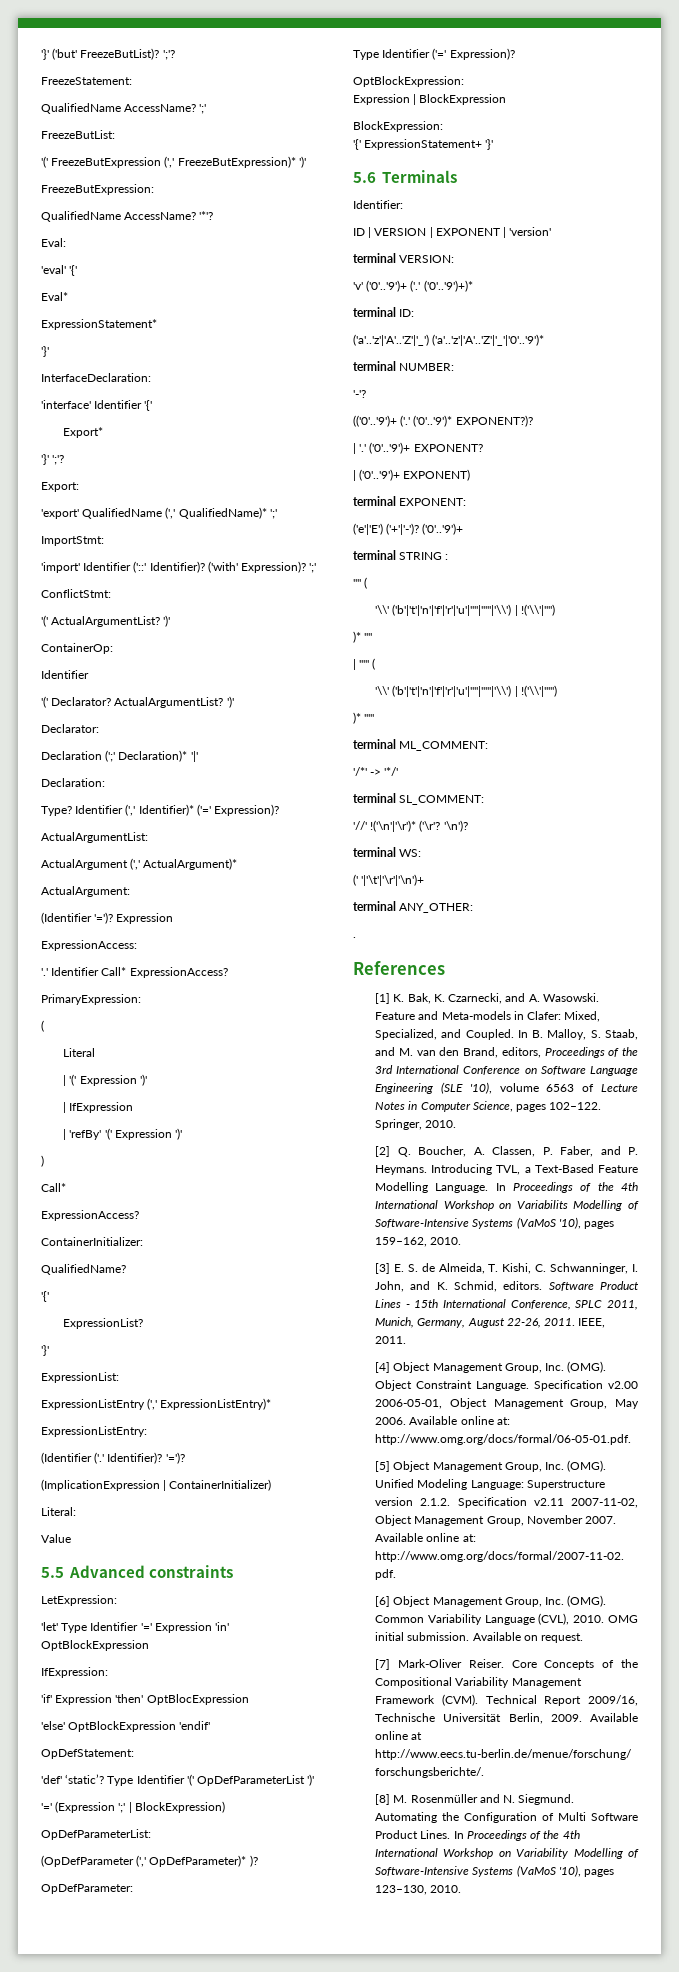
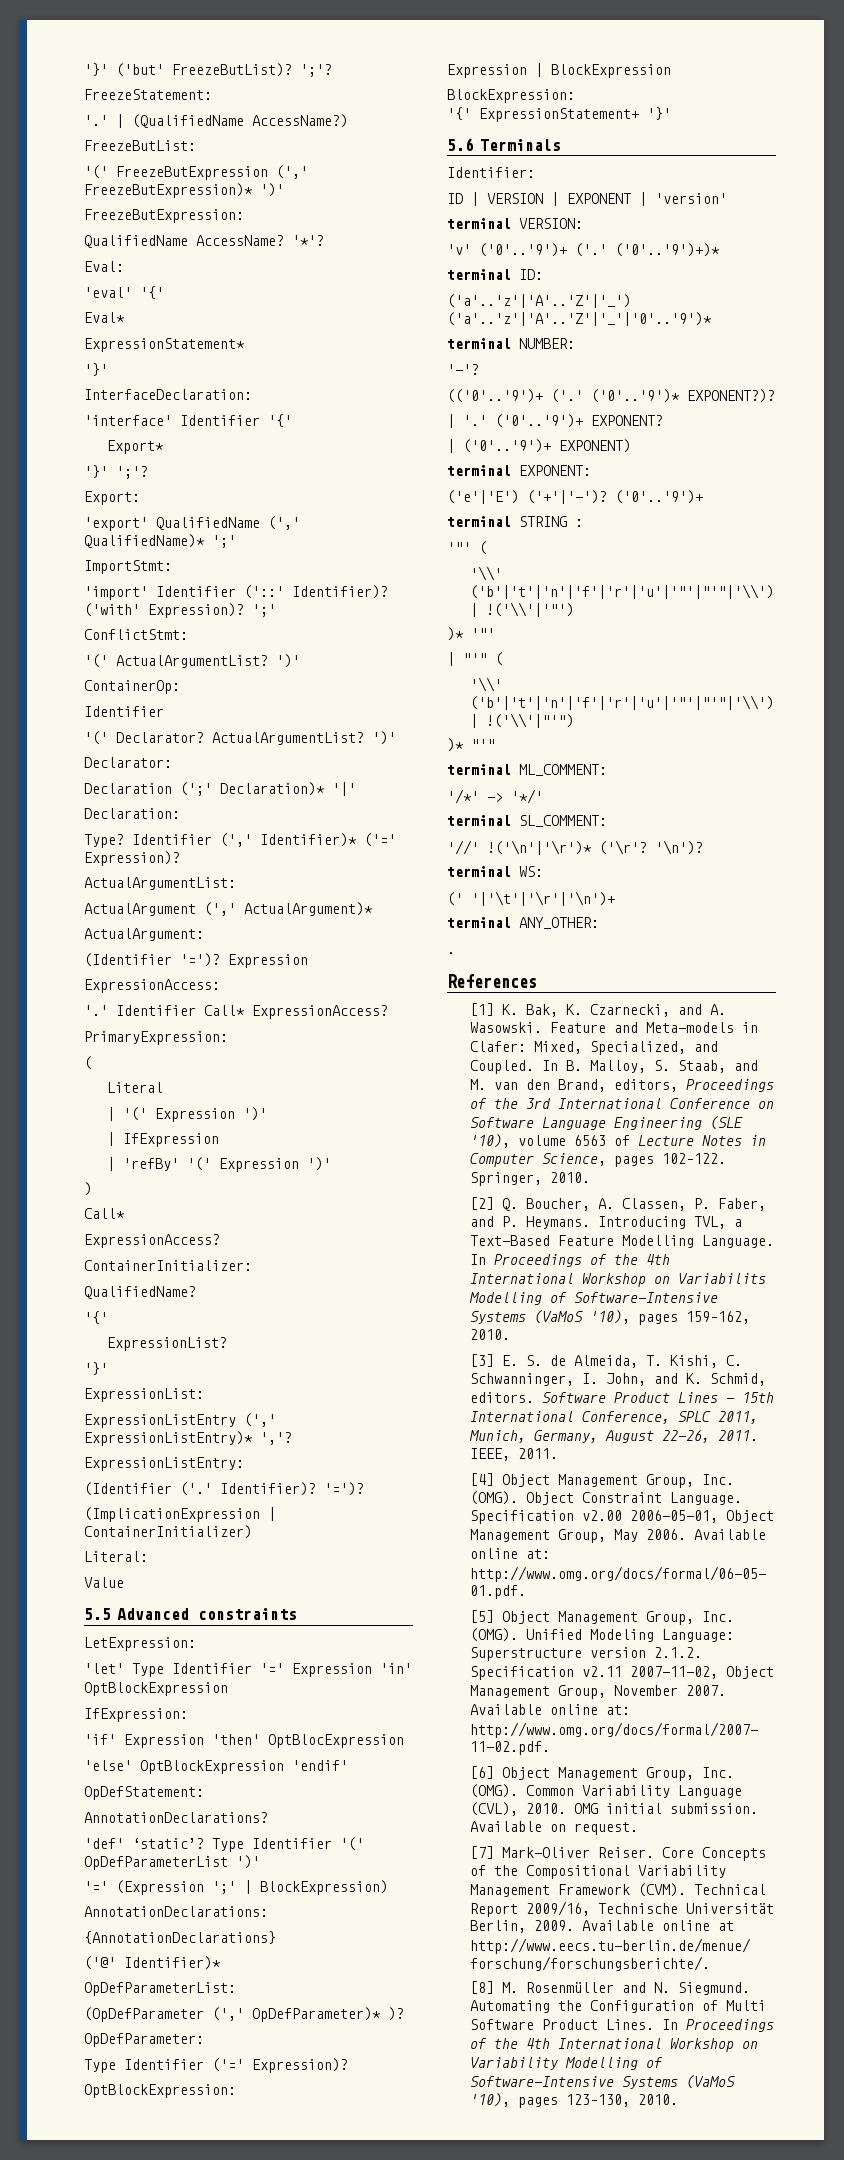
[41,103,207,114] QualifiedName AccessName? ';' -> [84,114,348,128] '.' | (QualifiedName AccessName?)
(272, 1404) none -> [260,1432,292,1445] ','?
(134, 1754) none -> [84,1812,268,1823] // AnnotationDeclarations?
(225, 1807) none -> [84,1906,268,1917] [84,1931,276,1944] [84,1956,221,1970] // AnnotationDeclarations: // {AnnotationDeclarations} // ('@' Identifier)*

